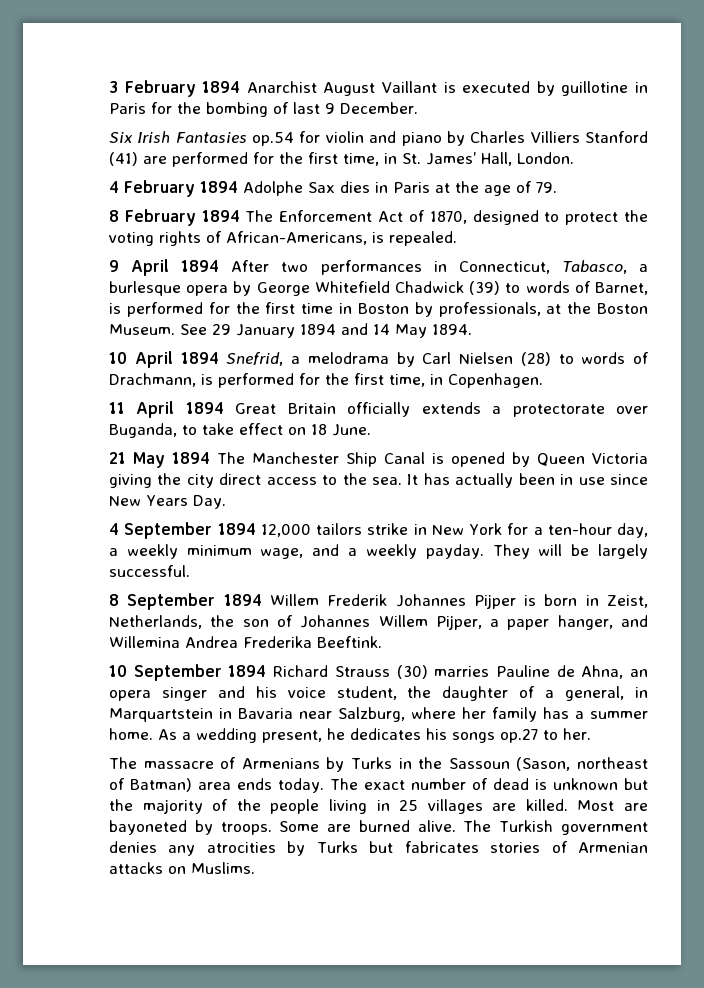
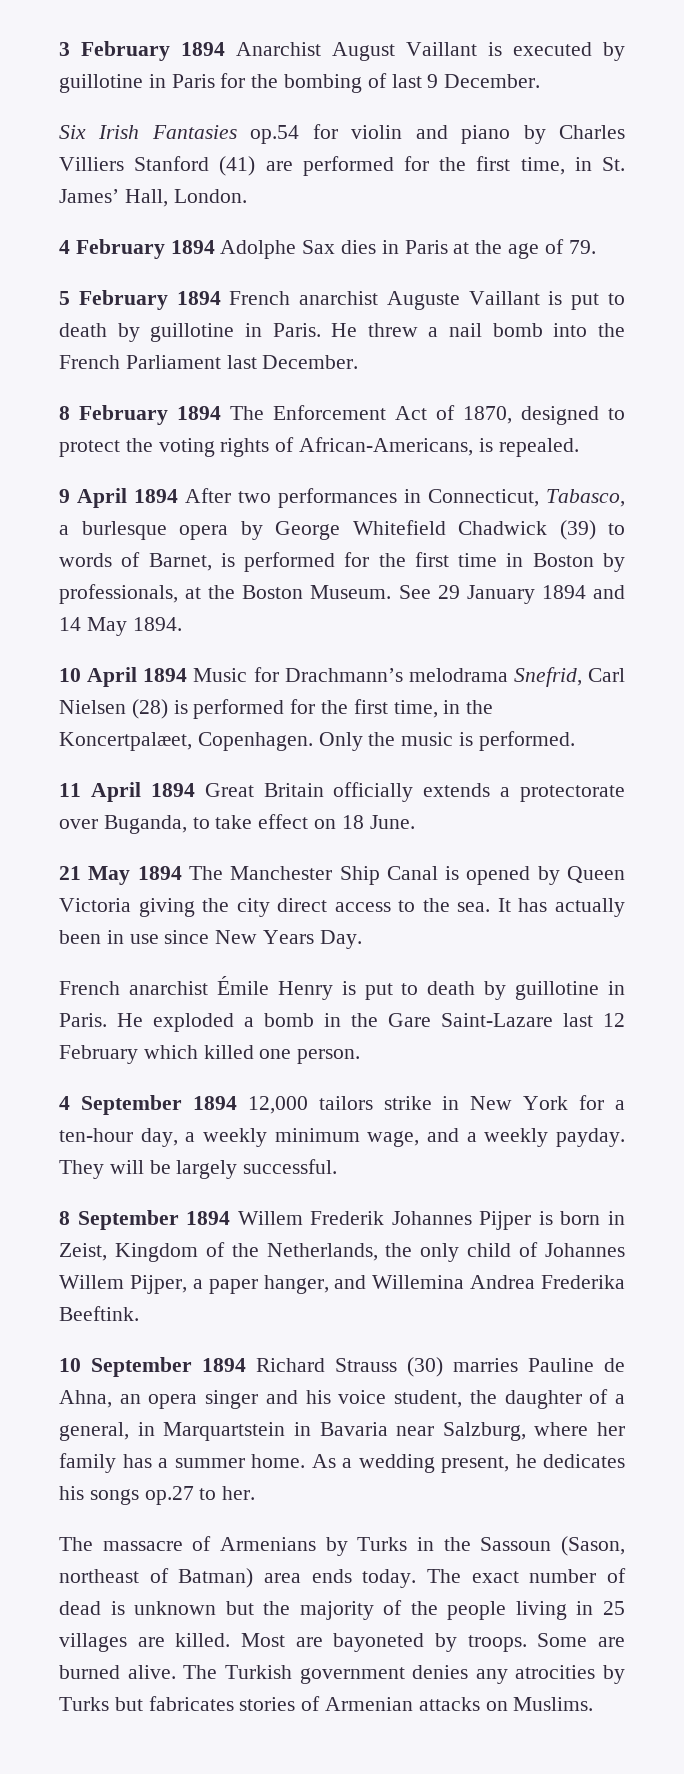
(557, 187) none -> [59,290,625,310] [59,323,625,342] [59,355,359,369] // 5 February 1894 French anarchist Auguste Vaillant is put to death by guillotine in Paris. He threw a nail bomb into the French Parliament last December.
[226,352,649,367] [109,373,196,387] Snefrid, a melodrama by Carl Nielsen (28) to words of Drachmann, -> [193,667,625,687] [59,699,168,719] Music for Drachmann’s melodrama Snefrid, Carl Nielsen (28)
(443, 379) none -> [466,700,494,714] [59,732,192,751] the Koncertpalæet,
(543, 380) none -> [318,731,575,751] Only the music is performed.
(226, 502) none -> [59,976,625,1000] [59,1013,625,1032] [59,1045,361,1064] // French anarchist Émile Henry is put to death by guillotine in Paris. He exploded a bomb in the Gare Saint-Lazare last 12 February which killed one person.
[109,615,269,629] Netherlands, the son -> [114,1242,512,1262] Kingdom of the Netherlands, the only child

